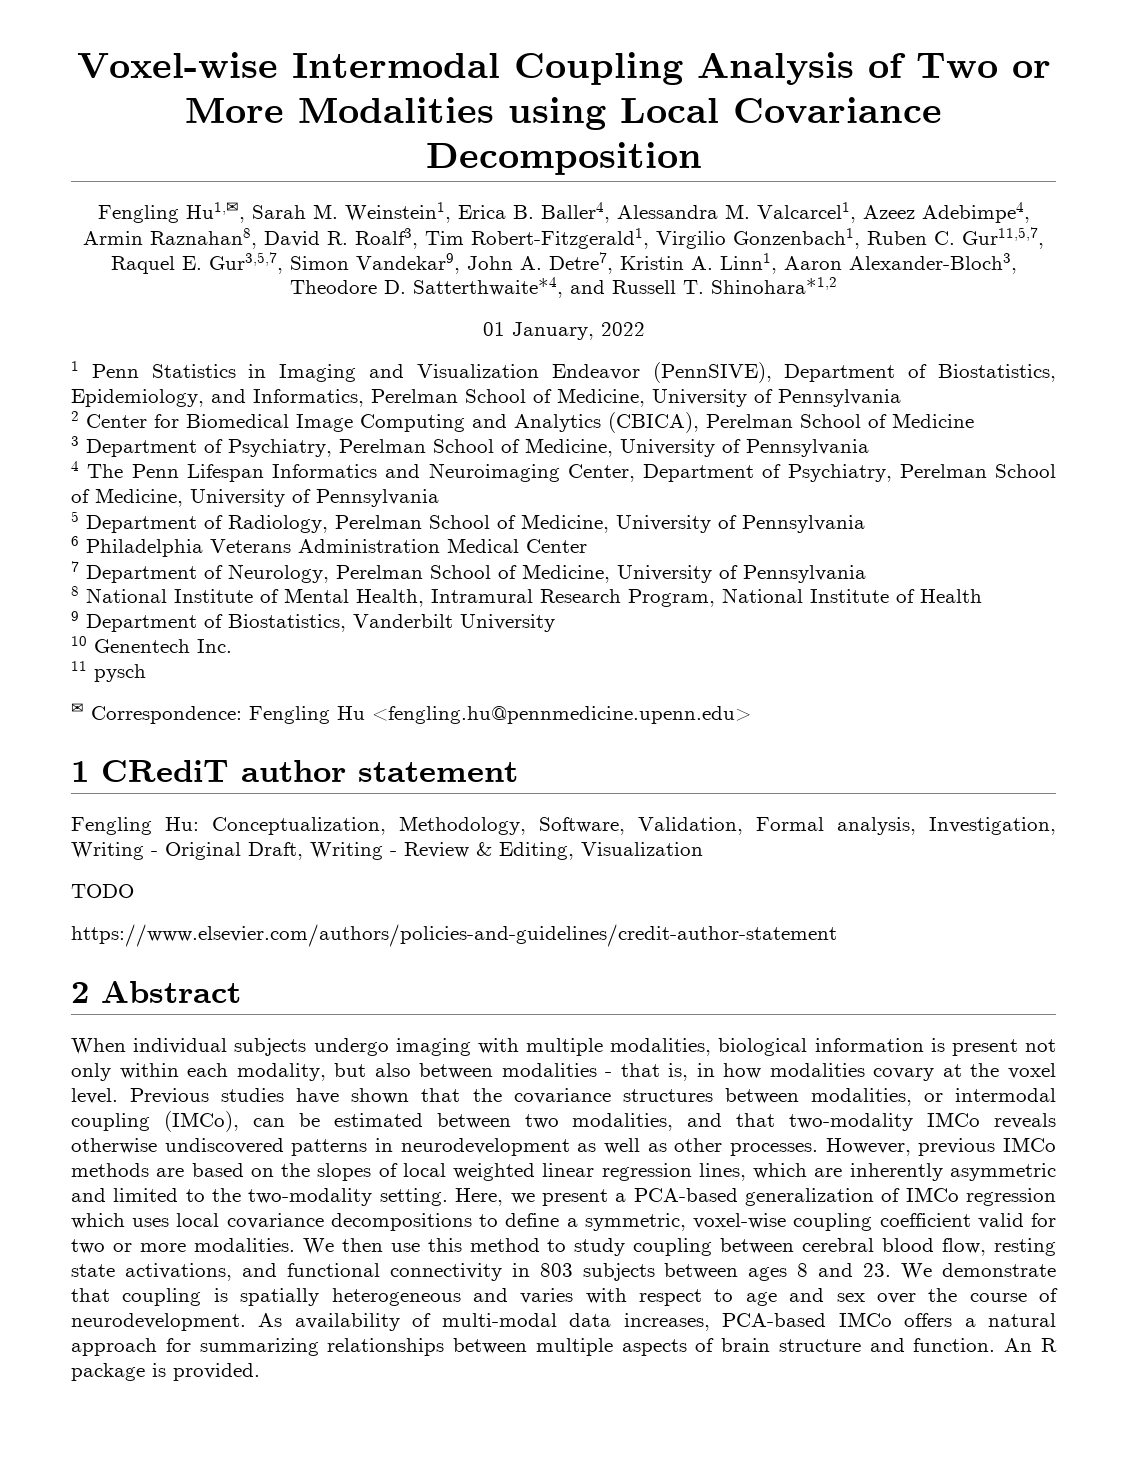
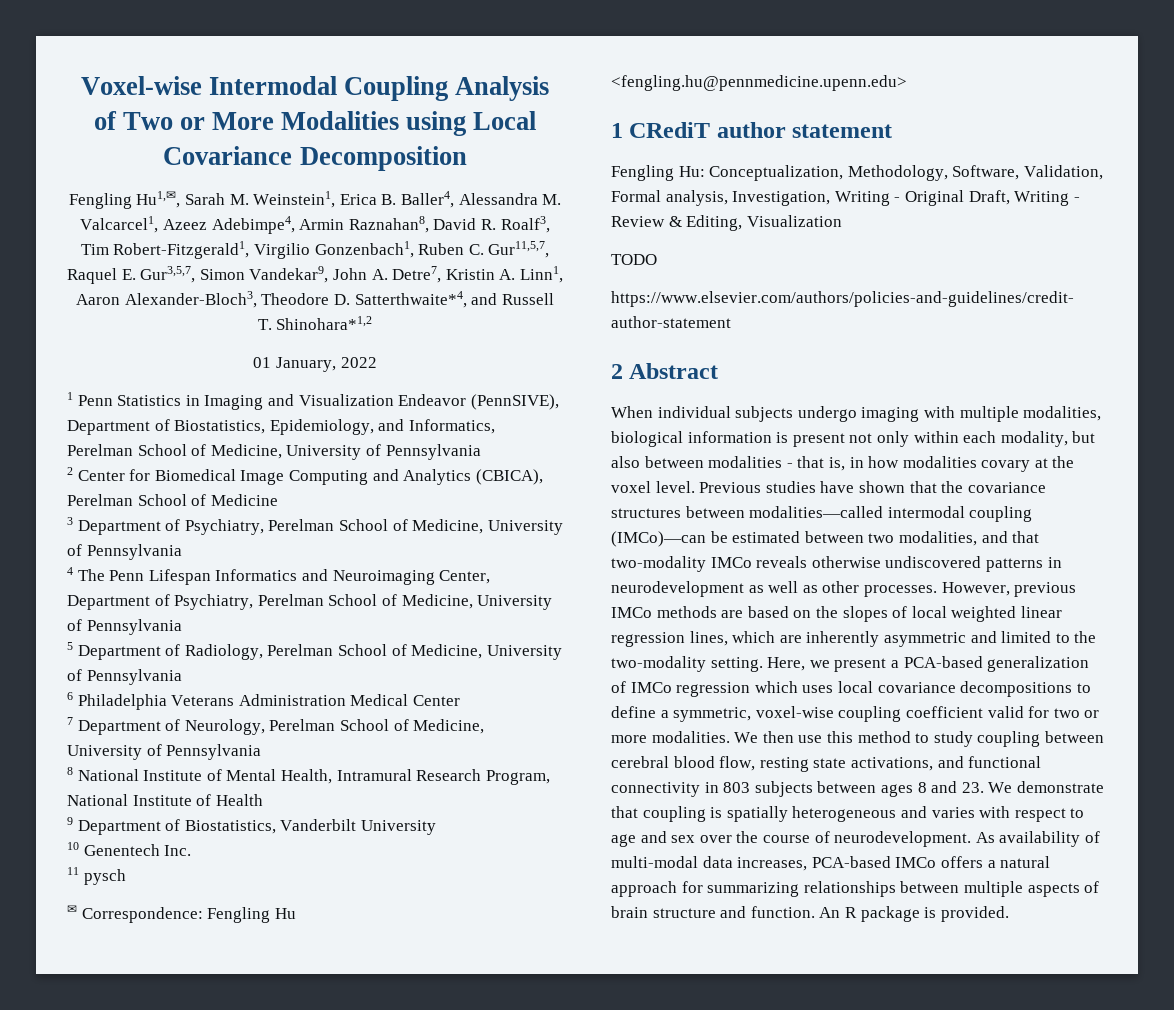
[810,1088,1056,1106] [71,1111,285,1132] modalities, or intermodal coupling (IMCo), can -> [749,506,1033,522] [611,531,706,547] modalities—called intermodal coupling (IMCo)—can

